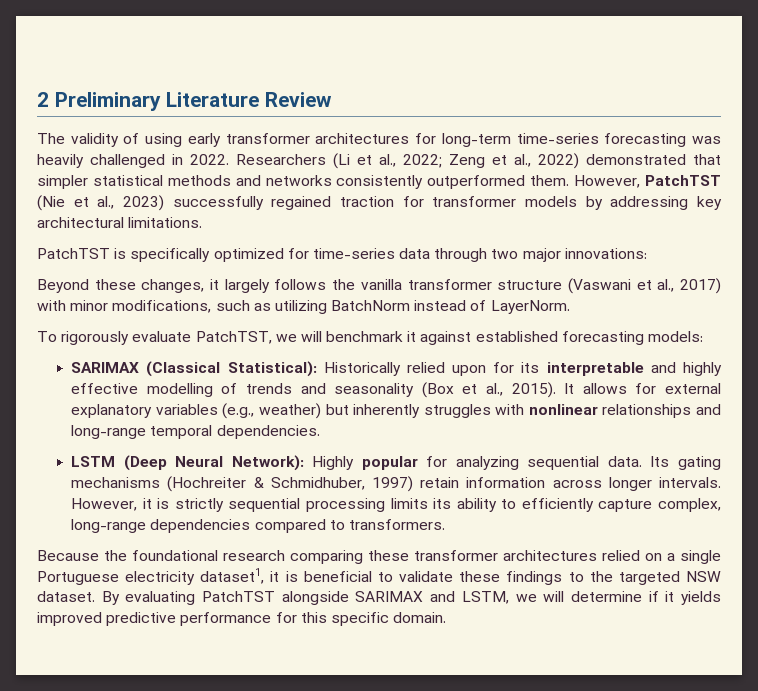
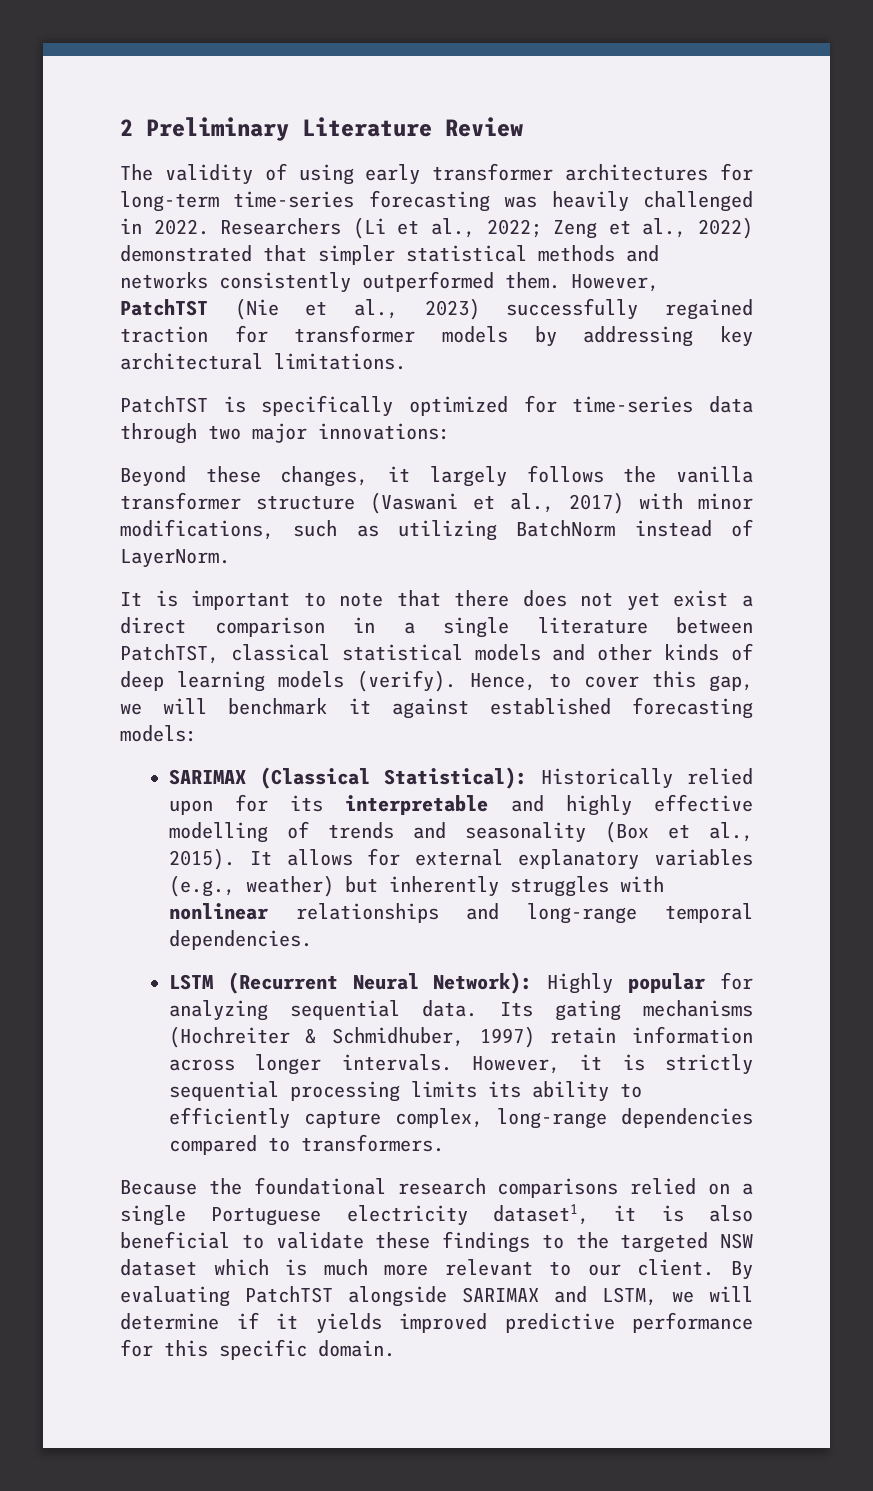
[37,331,272,345] To rigorously evaluate PatchTST, -> [120,590,753,611] [120,617,753,638] [120,643,753,664] [120,670,753,692] It is important to note that there does not yet exist a direct comparison in a single literature between PatchTST, classical statistical models and other kinds of deep learning models (verify). Hence, to cover this gap,
[123,455,167,471] (Deep -> [227,972,338,994] (Recurrent
[290,550,597,564] comparing these transformer architectures -> [497,1178,619,1198] comparisons
(298, 576) none -> [709,1205,753,1222] also
[37,591,95,602] dataset. -> [120,1259,715,1276] dataset which is much more relevant to our client.

